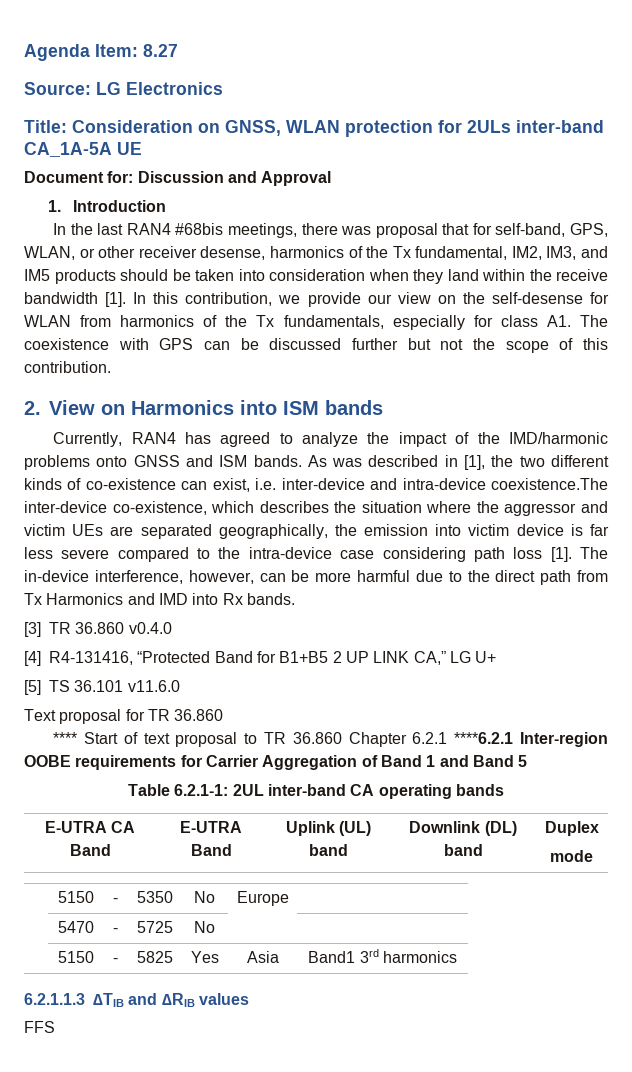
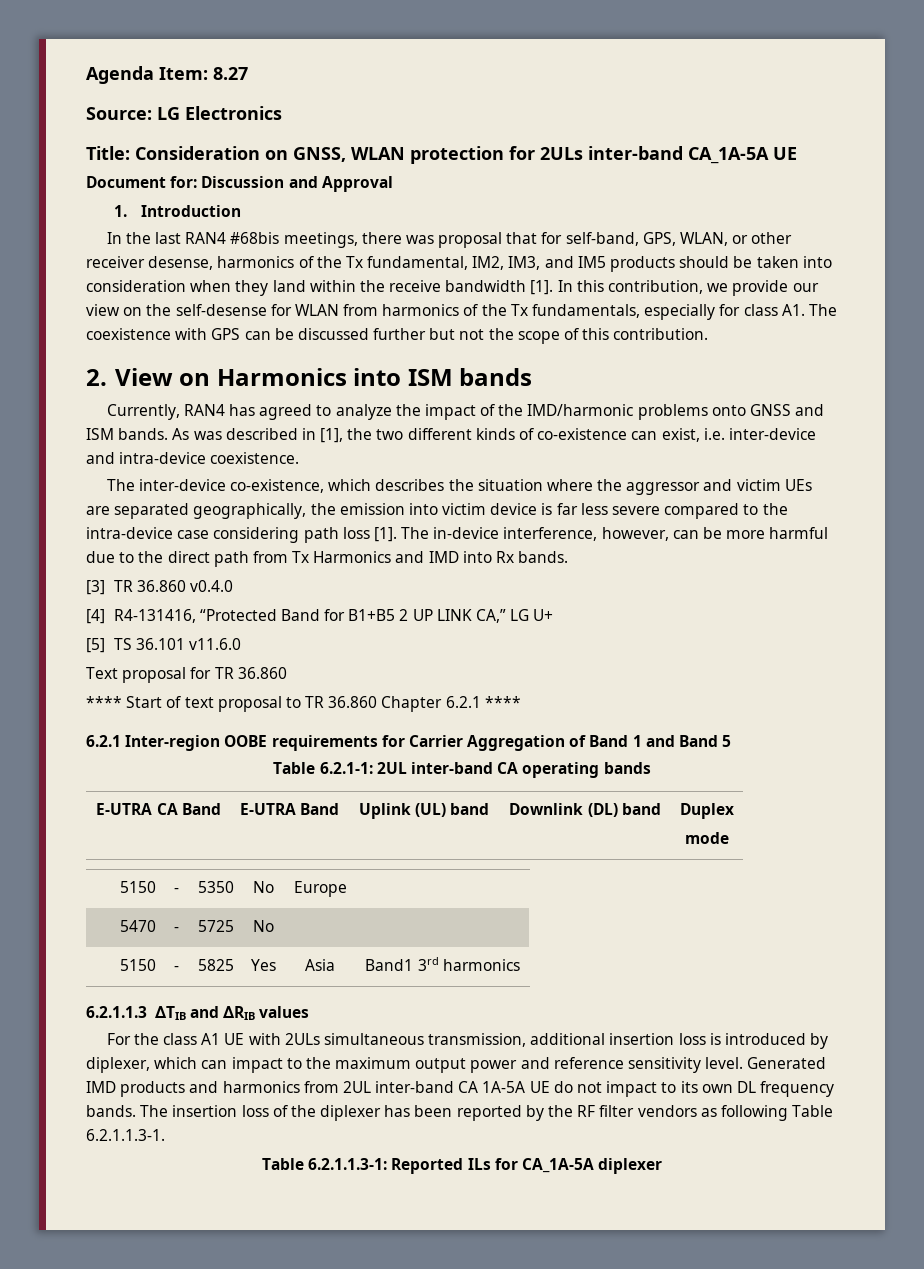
[491,478,608,490] coexistence.The -> [210,452,300,464] [106,479,135,491] coexistence. // The
[454,732,514,744] ****6.2.1 -> [484,696,521,708] [86,735,121,747] **** // 6.2.1
[24,1021,55,1033] FFS -> [106,1033,829,1049] [86,1057,827,1073] [86,1081,835,1097] [86,1105,834,1121] [86,1129,165,1141] [261,1158,663,1174] For the class A1 UE with 2ULs simultaneous transmission, additional insertion loss is introduced by diplexer, which can impact to the maximum output power and reference sensitivity level. Generated IMD products and harmonics from 2UL inter-band CA 1A-5A UE do not impact to its own DL frequency bands. The insertion loss of the diplexer has been reported by the RF filter vendors as following Table 6.2.1.1.3-1. // Table 6.2.1.1.3-1: Reported ILs for CA_1A-5A diplexer

